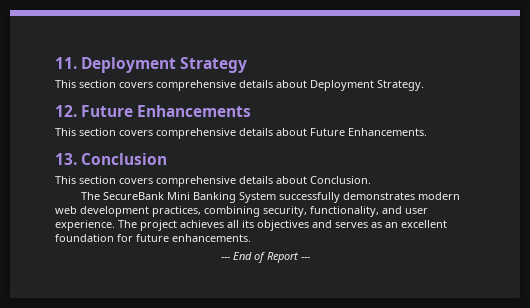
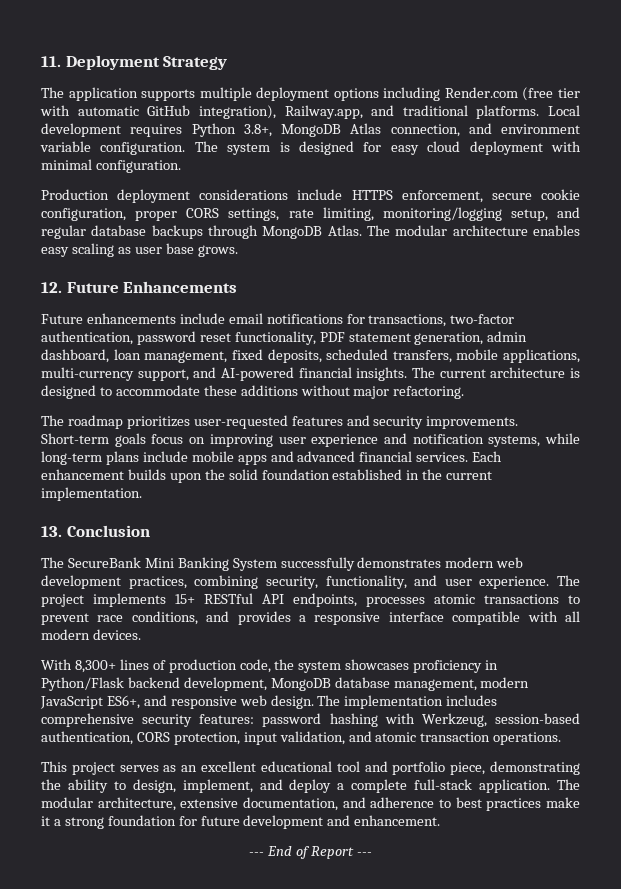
[55,80,424,91] [55,105,252,117] [55,128,427,139] [55,153,168,165] [55,176,371,187] This section covers comprehensive details about Deployment Strategy. // 12. Future Enhancements // This section covers comprehensive details about Future Enhancements. // 13. Conclusion // This section covers comprehensive details about Conclusion. -> [41,87,580,101] [40,105,580,119] [41,123,580,137] [40,141,581,155] [41,159,181,173] [41,189,580,203] [41,207,580,221] [41,225,580,239] [41,243,238,257] [41,281,238,293] [41,313,515,327] [41,331,528,345] [41,349,580,363] [41,367,581,381] [41,385,465,399] [41,415,519,429] [41,433,580,447] [41,451,503,465] [41,469,493,483] [41,487,142,501] [41,525,150,537] The application supports multiple deployment options including Render.com (free tier with automatic GitHub integration), Railway.app, and traditional platforms. Local development requires Python 3.8+, MongoDB Atlas connection, and environment variable configuration. The system is designed for easy cloud deployment with minimal configuration. // Production deployment considerations include HTTPS enforcement, secure cookie configuration, proper CORS settings, rate limiting, monitoring/logging setup, and regular database backups through MongoDB Atlas. The modular architecture enables easy scaling as user base grows. // 12. Future Enhancements // Future enhancements include email notifications for transactions, two-factor authentication, password reset functionality, PDF statement generation, admin dashboard, loan management, fixed deposits, scheduled transfers, mobile applications, multi-currency support, and AI-powered financial insights. The current architecture is designed to accommodate these additions without major refactoring. // The roadmap prioritizes user-requested features and security improvements. Short-term goals focus on improving user experience and notification systems, while long-term plans include mobile apps and advanced financial services. Each enhancement builds upon the solid foundation established in the current implementation. // 13. Conclusion
[180,220,447,231] [55,234,251,242] achieves all its objectives and serves as an excellent foundation for future enhancements. -> [93,593,580,607] [41,611,580,625] [41,629,141,640] [41,659,499,673] [41,677,530,691] [40,695,498,709] [41,713,580,727] [41,731,562,745] [41,761,580,775] [41,779,581,793] [41,797,581,811] [41,815,441,829] implements 15+ RESTful API endpoints, processes atomic transactions to prevent race conditions, and provides a responsive interface compatible with all modern devices. // With 8,300+ lines of production code, the system showcases proficiency in Python/Flask backend development, MongoDB database management, modern JavaScript ES6+, and responsive web design. The implementation includes comprehensive security features: password hashing with Werkzeug, session-based authentication, CORS protection, input validation, and atomic transaction operations. // This project serves as an excellent educational tool and portfolio piece, demonstrating the ability to design, implement, and deploy a complete full-stack application. The modular architecture, extensive documentation, and adherence to best practices make it a strong foundation for future development and enhancement.

